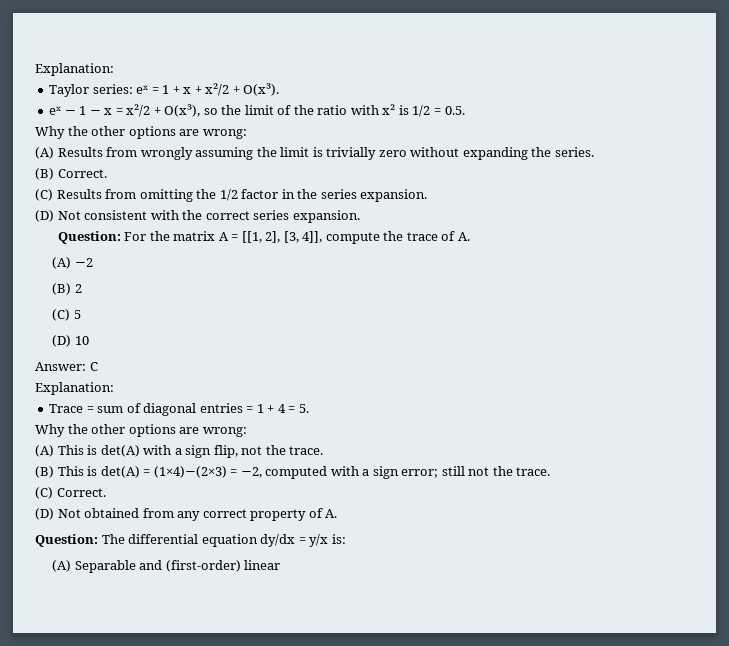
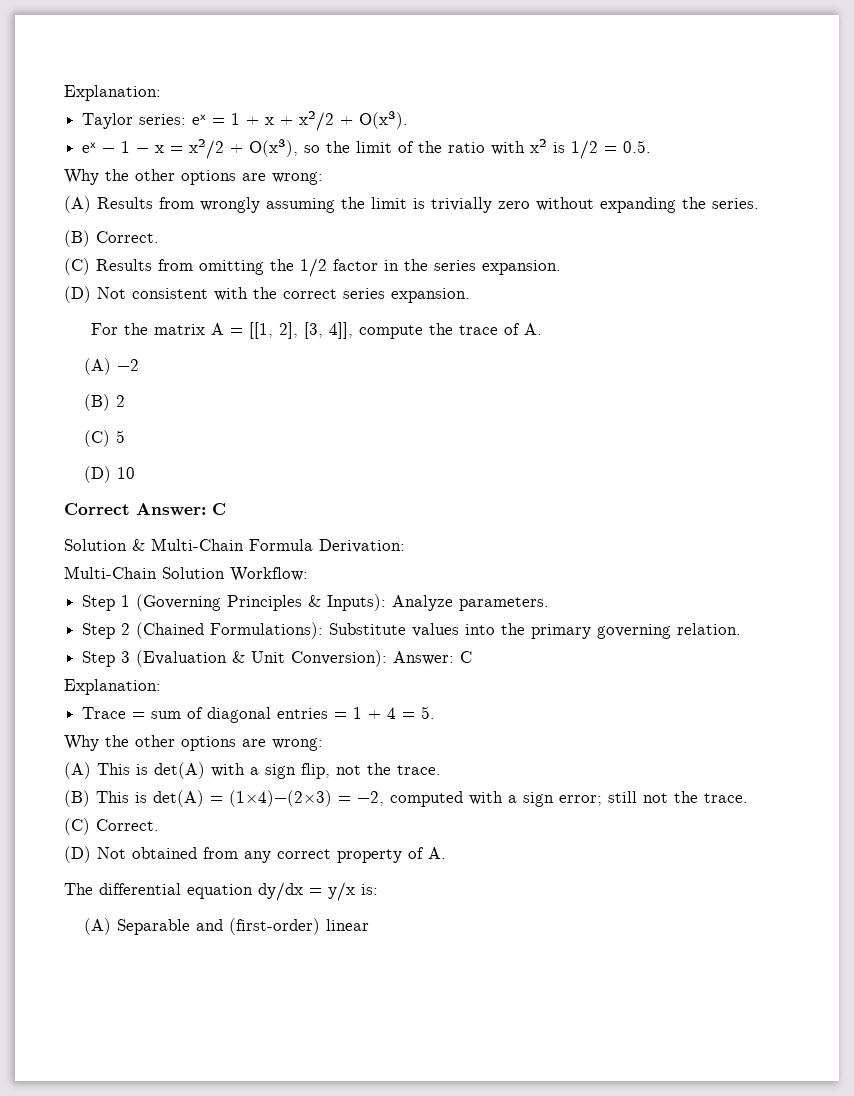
[57,231,121,244] Question: -> (470, 295) none
(89, 340) none -> [64,503,226,516] [64,538,405,553] [64,566,308,582] [82,594,550,611] [82,622,742,639] [82,650,388,667] Correct Answer: C // Solution & Multi-Chain Formula Derivation: // Multi-Chain Solution Workflow: // Step 1 (Governing Principles & Inputs): Analyze parameters. // Step 2 (Chained Formulations): Substitute values into the primary governing relation. // Step 3 (Evaluation & Unit Conversion):
[35,534,98,547] Question: -> (446, 853) none

